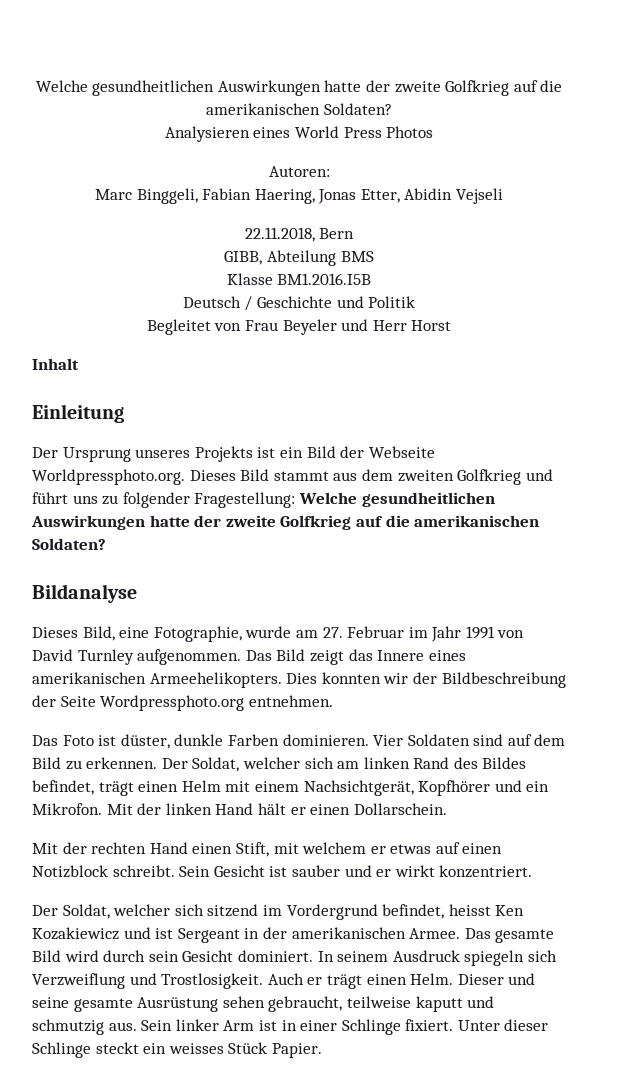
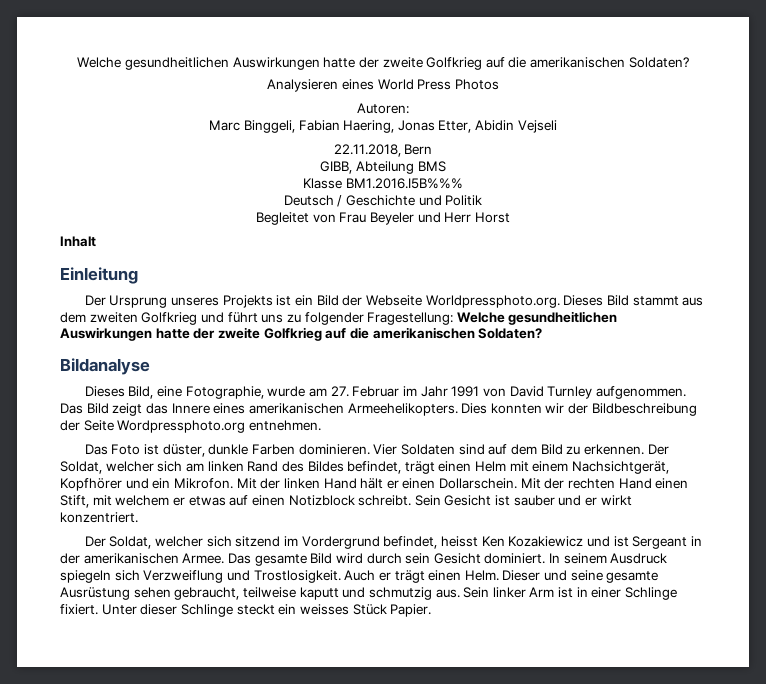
[277,273,372,285] BM1.2016.I5B -> [345,178,463,189] BM1.2016.I5B%%%
(447, 809) // -> (518, 483) none

